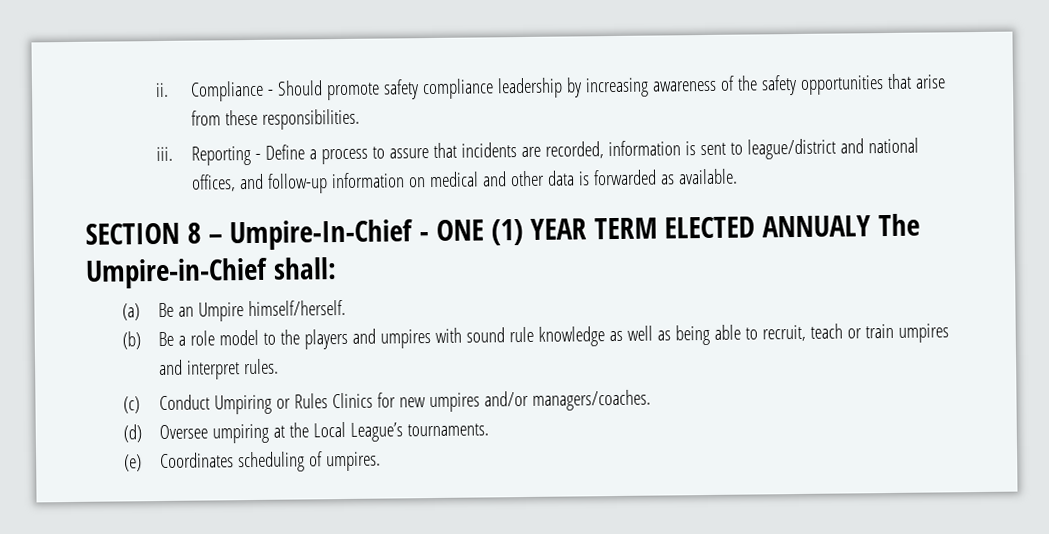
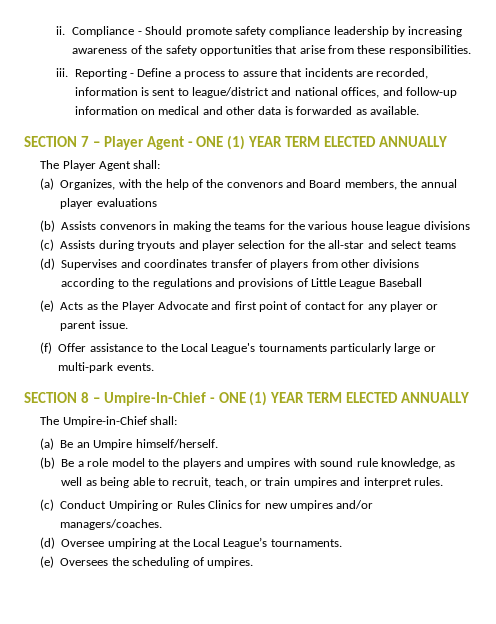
(739, 176) none -> [24,135,448,150] [40,160,161,171] [40,178,457,190] [60,198,157,209] [40,220,470,232] [40,239,456,251] [40,258,420,270] [61,278,422,289] [40,300,439,312] [60,320,128,331] [40,342,436,354] [58,362,154,373] // SECTION 7 – Player Agent - ONE (1) YEAR TERM ELECTED ANNUALLY // The Player Agent shall: // (a) Organizes, with the help of the convenors and Board members, the annual player evaluations // (b) Assists convenors in making the teams for the various house league divisions // (c) Assists during tryouts and player selection for the all-star and select teams // (d) Supervises and coordinates transfer of players from other divisions according to the regulations and provisions of Little League Baseball // (e) Acts as the Player Advocate and first point of contact for any player or parent issue. // (f) Offer assistance to the Local League's tournaments particularly large or multi-park events.
[762,215,872,238] ANNUALY -> [401,392,470,403] ANNUALLY //
[537,326,605,347] knowledge -> [380,458,441,469] knowledge,
[809,323,843,339] teach -> [214,477,247,488] teach,
[159,452,234,469] Coordinates -> [60,557,129,566] Oversees the

